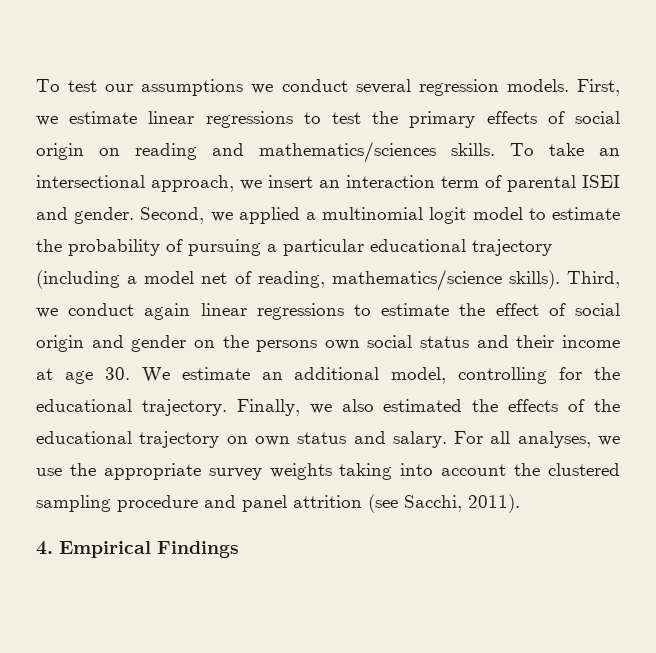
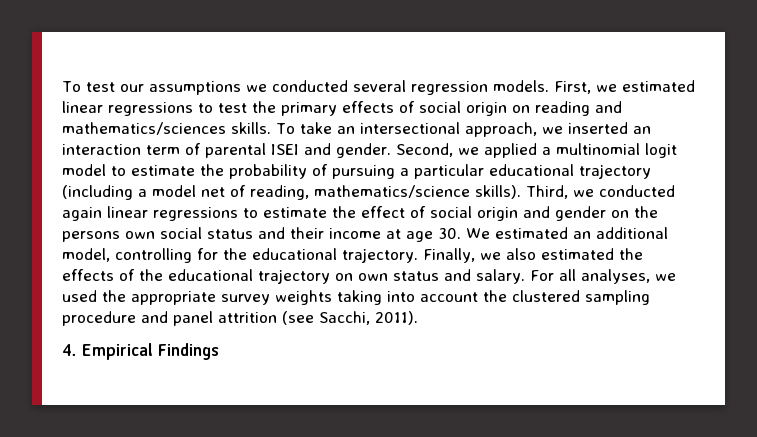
[281,79,348,92] conduct -> [271,80,348,92] conducted
[69,111,138,124] estimate -> [621,80,695,92] estimated
[268,175,313,188] insert -> [567,122,628,134] inserted
[68,303,135,316] conduct -> [599,185,675,197] conducted
[181,367,250,380] estimate -> [495,227,568,239] estimated
[36,468,62,476] use -> [62,290,97,302] used

